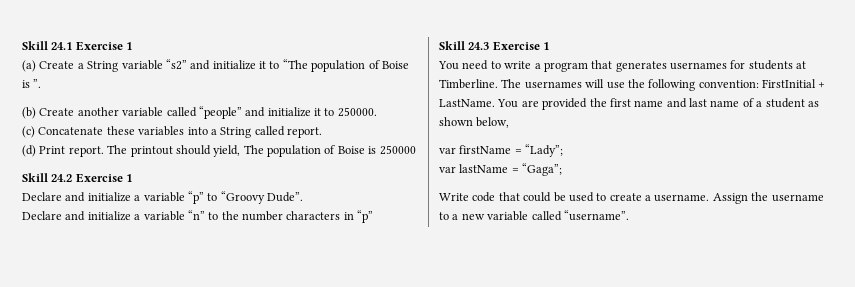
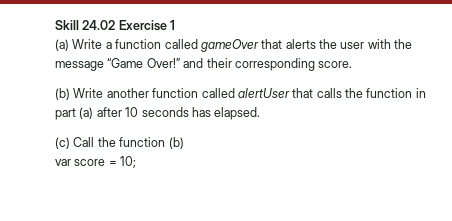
[22,41,73,50] Skill 24.1 -> [55,20,116,30] Skill 24.02
[39,59,409,72] [22,79,42,88] [22,106,377,119] [22,126,322,138] [22,145,416,157] [22,173,133,183] [22,191,303,204] [22,210,374,223] [439,41,550,51] [438,60,807,72] [439,79,826,91] [439,98,819,110] [439,117,510,128] [439,144,564,157] [439,163,563,176] [439,192,824,204] [439,210,629,221] Create a String variable “s2” and initialize it to “The population of Boise is ”. // (b) Create another variable called “people” and initialize it to 250000. // (c) Concatenate these variables into a String called report. // (d) Print report. The printout should yield, The population of Boise is 250000 // Skill 24.2 Exercise 1 // Declare and initialize a variable “p” to “Groovy Dude”. // Declare and initialize a variable “n” to the number characters in “p” // Skill 24.3 Exercise 1 // You need to write a program that generates usernames for students at Timberline. The usernames will use the following convention: FirstInitial + LastName. You are provided the first name and last name of a student as shown below, // var firstName = “Lady”; // var lastName = “Gaga”; // Write code that could be used to create a username. Assign the username to a new variable called “username”. -> [72,39,413,52] [55,58,353,71] [55,88,426,100] [55,107,261,120] [55,137,184,149] [55,156,137,168] Write a function called gameOver that alerts the user with the message “Game Over!” and their corresponding score. // (b) Write another function called alertUser that calls the function in part (a) after 10 seconds has elapsed. // (c) Call the function (b) // var score = 10;

